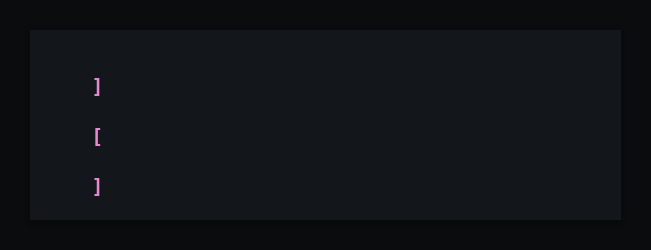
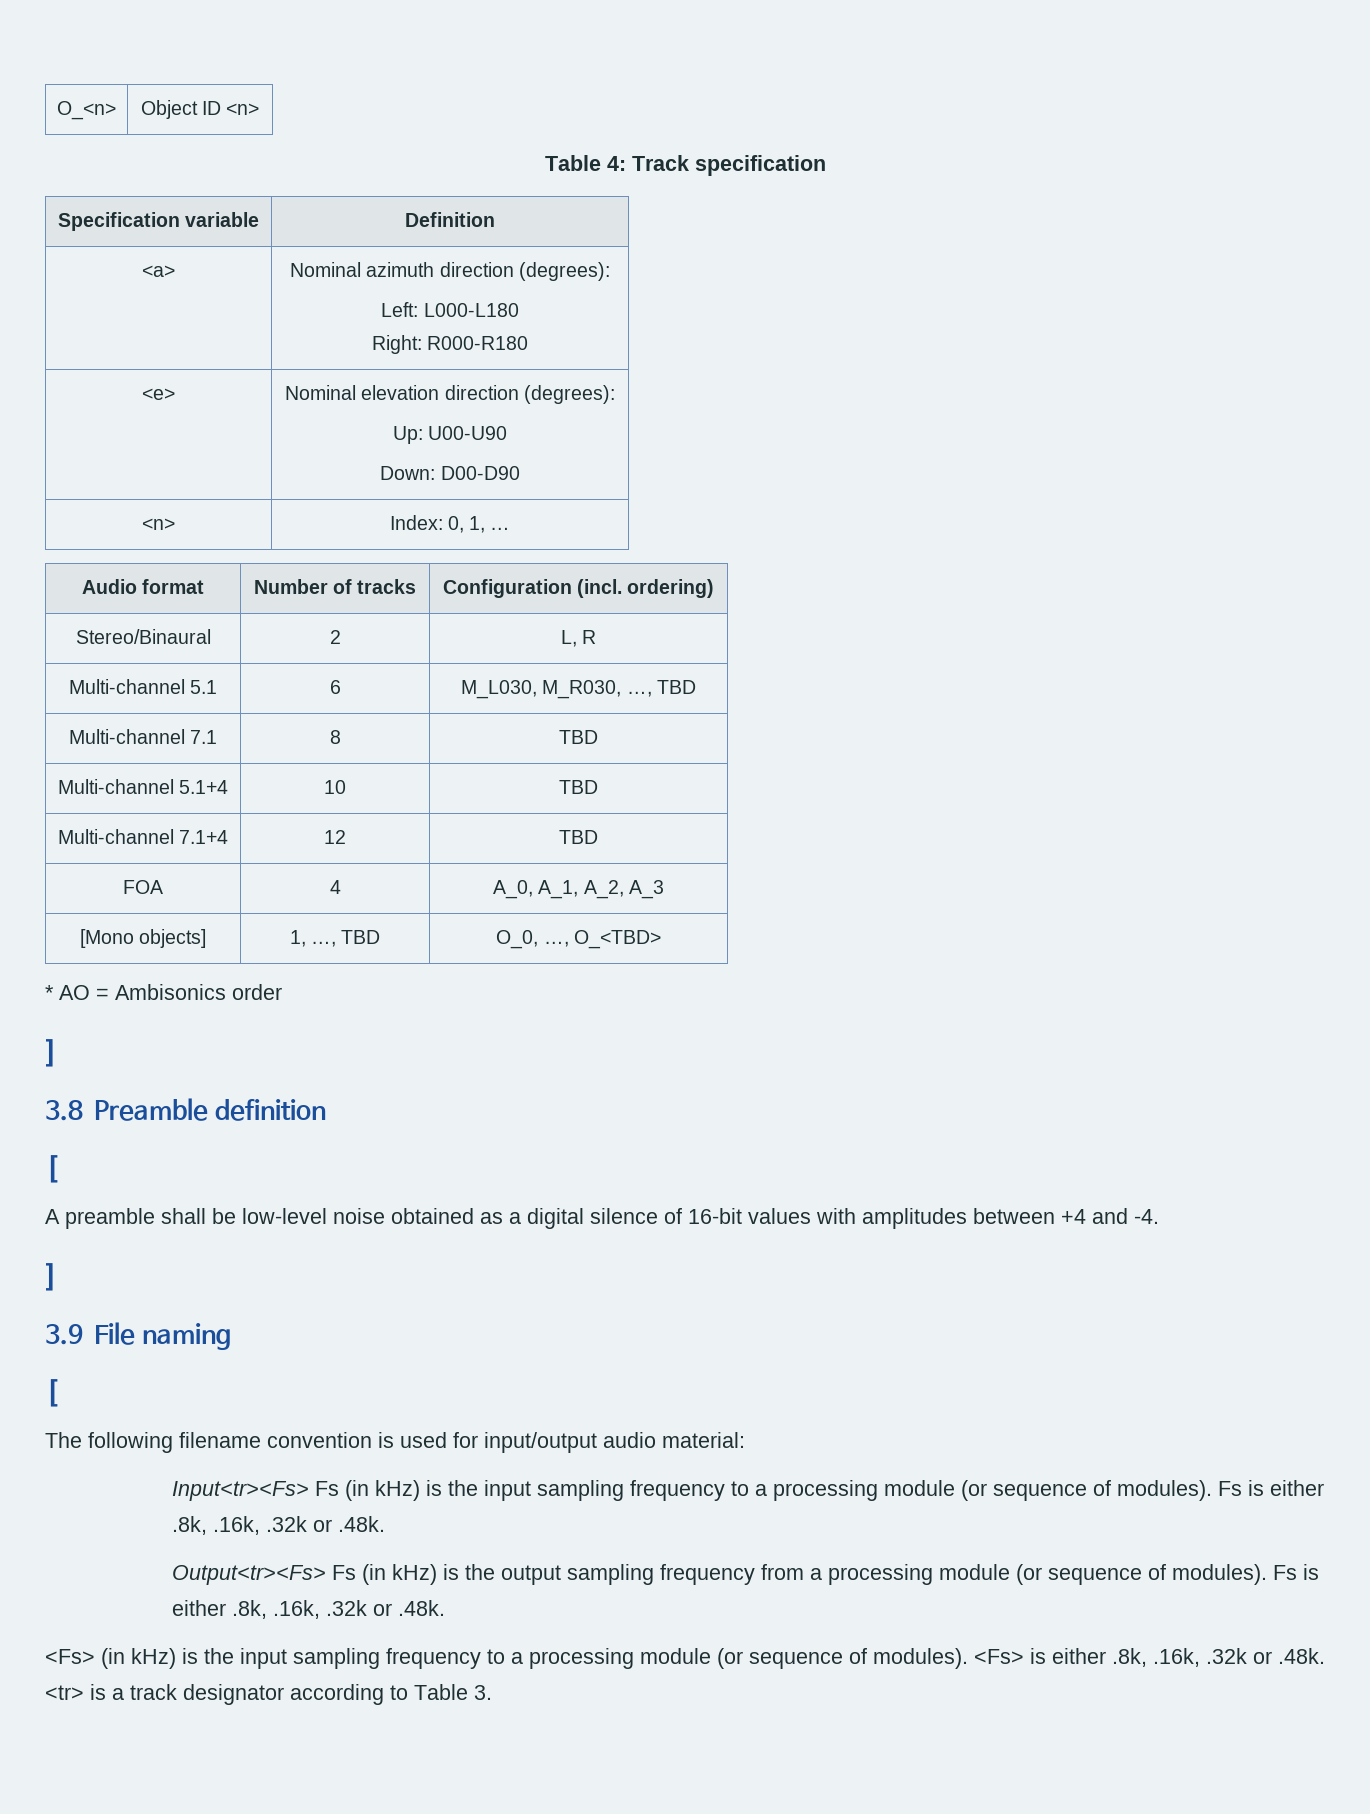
[94,78,101,96] [94,128,101,146] [94,178,101,196] ] // [ // ] -> [57,101,116,120] [140,100,260,119] [544,155,826,176] [57,212,260,231] [405,212,496,227] [142,265,175,277] [290,262,610,281] [381,302,519,317] [371,335,529,354] [142,388,175,400] [285,385,615,404] [392,426,508,444] [380,466,520,480] [142,518,175,530] [389,515,511,533] [81,579,205,594] [253,579,417,594] [442,579,715,598] [75,629,211,644] [329,630,341,644] [560,630,597,647] [68,679,218,694] [329,680,341,694] [461,680,696,699] [68,729,218,744] [329,730,341,744] [559,730,598,744] [57,779,229,794] [324,780,346,794] [559,780,598,794] [57,829,229,844] [324,830,346,844] [559,830,598,844] [123,880,163,894] [329,880,341,894] [493,880,664,899] [79,929,207,948] [289,930,381,947] [496,930,661,949] [45,984,282,1000] [45,1039,58,1067] [45,1098,326,1121] [45,1155,58,1183] [45,1208,1159,1229] [45,1263,58,1291] [45,1322,231,1350] [45,1379,58,1407] [45,1432,745,1453] [171,1480,1324,1501] [171,1516,385,1535] [171,1564,1319,1585] [171,1600,445,1619] [45,1648,1325,1669] [45,1684,492,1705] O_<n> | Object ID <n> // Table 4: Track specification // Specification variable | Definition // <a> | Nominal azimuth direction (degrees): // Left: L000-L180 // Right: R000-R180 // <e> | Nominal elevation direction (degrees): // Up: U00-U90 // Down: D00-D90 // <n> | Index: 0, 1, … // Audio format | Number of tracks | Configuration (incl. ordering) // Stereo/Binaural | 2 | L, R // Multi-channel 5.1 | 6 | M_L030, M_R030, …, TBD // Multi-channel 7.1 | 8 | TBD // Multi-channel 5.1+4 | 10 | TBD // Multi-channel 7.1+4 | 12 | TBD // FOA | 4 | A_0, A_1, A_2, A_3 // [Mono objects] | 1, …, TBD | O_0, …, O_<TBD> // * AO = Ambisonics order // ] // 3.8 Preamble definition // [ // A preamble shall be low-level noise obtained as a digital silence of 16-bit values with amplitudes between +4 and -4. // ] // 3.9 File naming // [ // The following filename convention is used for input/output audio material: // Input<tr><Fs> Fs (in kHz) is the input sampling frequency to a processing module (or sequence of modules). Fs is either .8k, .16k, .32k or .48k. // Output<tr><Fs> Fs (in kHz) is the output sampling frequency from a processing module (or sequence of modules). Fs is either .8k, .16k, .32k or .48k. // <Fs> (in kHz) is the input sampling frequency to a processing module (or sequence of modules). <Fs> is either .8k, .16k, .32k or .48k. <tr> is a track designator according to Table 3.

